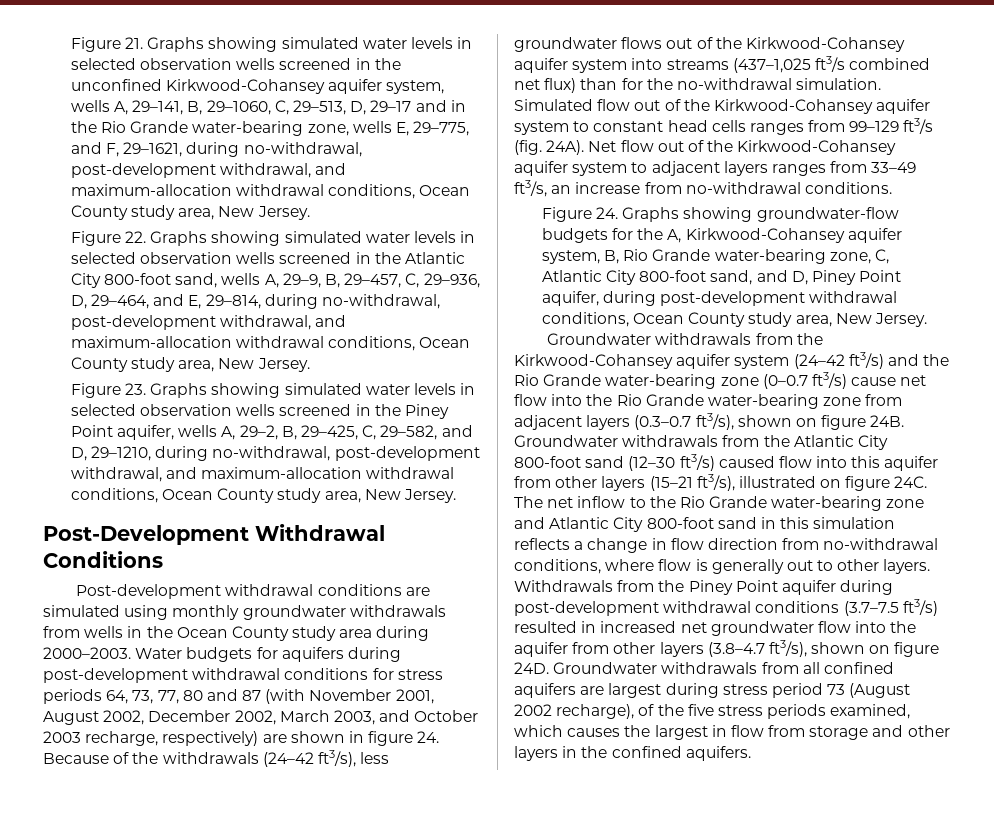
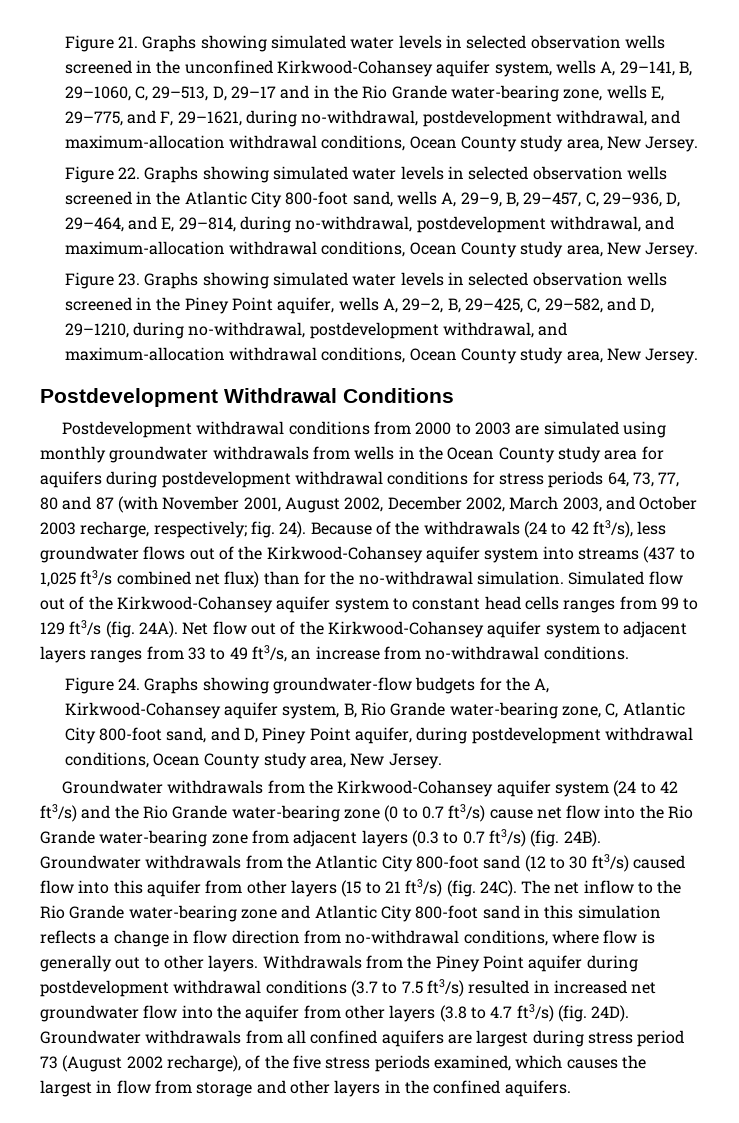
[70,163,216,178] post-development -> [422,110,552,127] postdevelopment
[70,315,216,330] post-development -> [416,216,546,233] postdevelopment
[334,446,480,461] post-development -> [309,322,439,339] postdevelopment
[43,525,249,545] Post-Development -> [40,388,218,407] Postdevelopment
[76,584,402,599] Post-development withdrawal conditions -> [62,421,511,438] Postdevelopment withdrawal conditions from 2000 to 2003
[376,626,430,641] [43,647,253,662] during 2000–2003. Water budgets -> (638, 455) none
[43,668,188,683] post-development -> [161,471,291,488] postdevelopment
[162,731,440,746] respectively) are shown in figure 24. -> [153,521,307,538] respectively; fig. 24).
[262,752,314,767] (24–42 -> [523,521,589,538] (24 to 42
[732,58,811,73] (437–1,025 -> [643,546,695,563] [40,572,76,587] (437 to 1,025
[849,120,900,132] 99–129 -> [660,597,699,610] [40,622,65,635] 99 to 129
[871,162,917,173] 33–49 -> [187,647,248,660] 33 to 49
[660,291,806,306] post-development -> [471,727,601,744] postdevelopment
[793,354,845,369] (24–42 -> [613,780,678,797] (24 to 42
[762,374,808,389] (0–0.7 -> [384,805,444,822] (0 to 0.7
[634,413,905,430] (0.3–0.7 ft3/s), shown on figure 24B. -> [411,829,601,847] (0.3 to 0.7 ft3/s) (fig. 24B).
[628,456,676,471] (12–30 -> [524,855,588,872] (12 to 30
[649,474,928,491] (15–21 ft3/s), illustrated on figure 24C. -> [341,879,517,897] (15 to 21 ft3/s) (fig. 24C).
[514,601,899,616] post-development withdrawal conditions (3.7–7.5 -> [40,980,423,997] postdevelopment withdrawal conditions (3.7 to 7.5
[707,640,940,657] [514,662,549,674] (3.8–4.7 ft3/s), shown on figure 24D. -> [439,1004,630,1022] (3.8 to 4.7 ft3/s) (fig. 24D).

